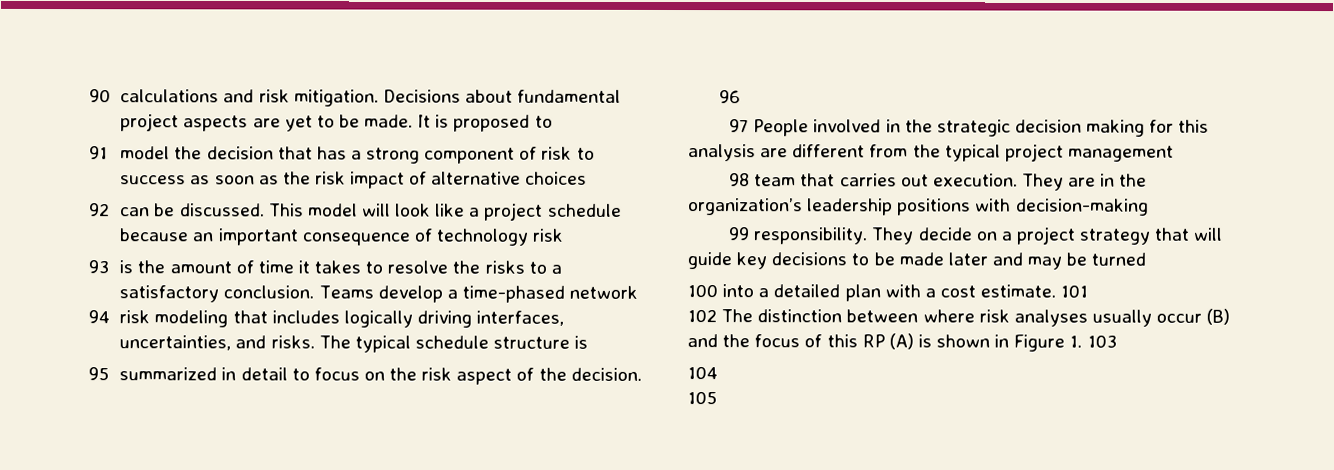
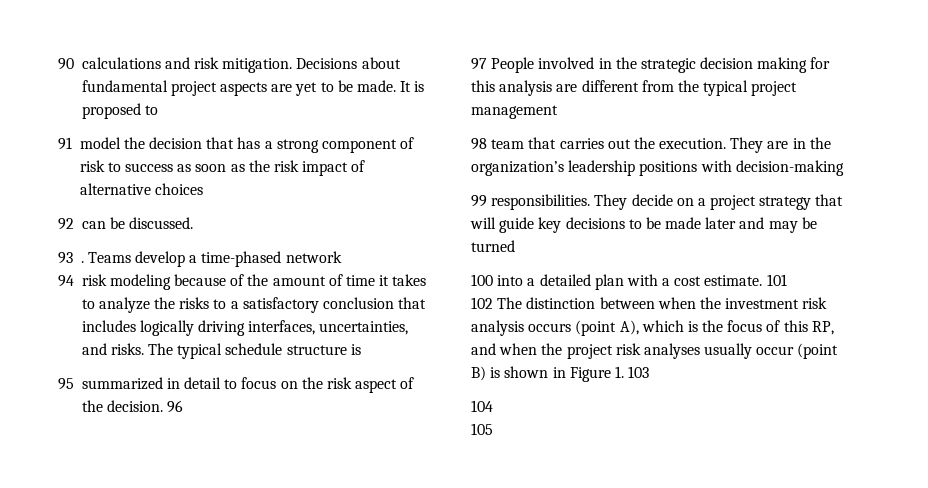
[268,202,622,221] [119,228,565,246] [88,260,562,274] [119,285,315,303] This model will look like a project schedule because an important consequence of technology risk // 93 is the amount of time it takes to resolve the risks to a satisfactory conclusion. -> [58,252,84,264] // 93 .
(229, 319) none -> [174,274,427,286] [81,297,395,313] because of the amount of time it takes to analyze the risks to a satisfactory conclusion
(929, 180) none -> [633,137,655,149] the
[753,227,869,245] responsibility. -> [491,194,591,210] responsibilities.
[922,308,1231,327] [687,333,914,350] where risk analyses usually occur (B) and the focus of this RP (A) -> [657,297,828,309] [471,320,834,336] [471,343,839,359] [471,366,486,381] when the investment risk analysis occurs (point A), which is the focus of this RP, and when the project risk analyses usually occur (point B)

